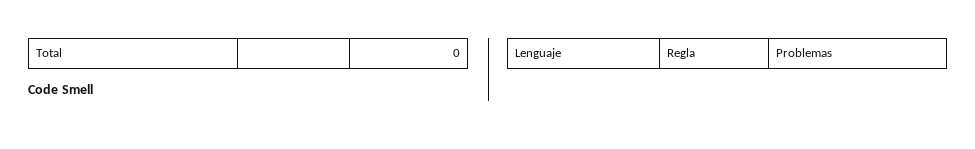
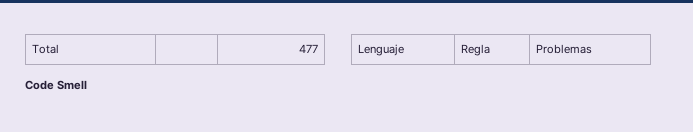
[452,49,460,57] 0 -> [298,44,318,53] 477

